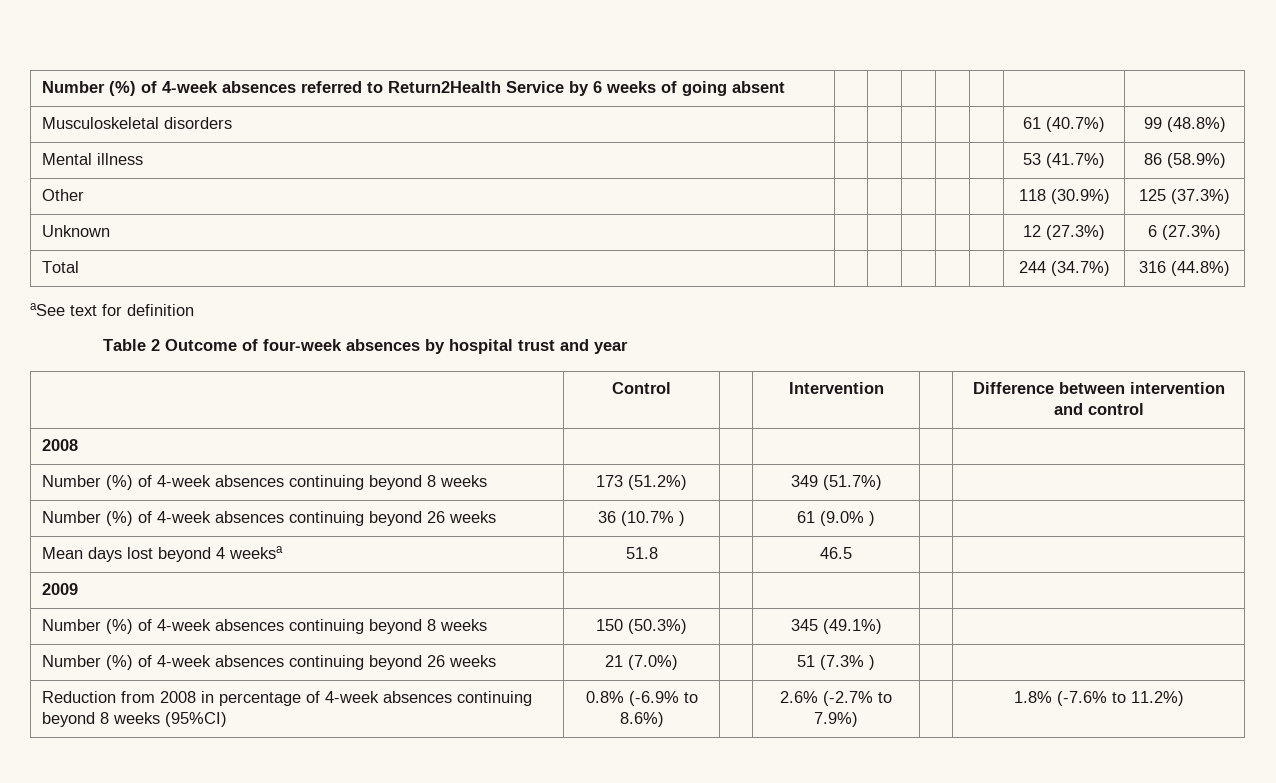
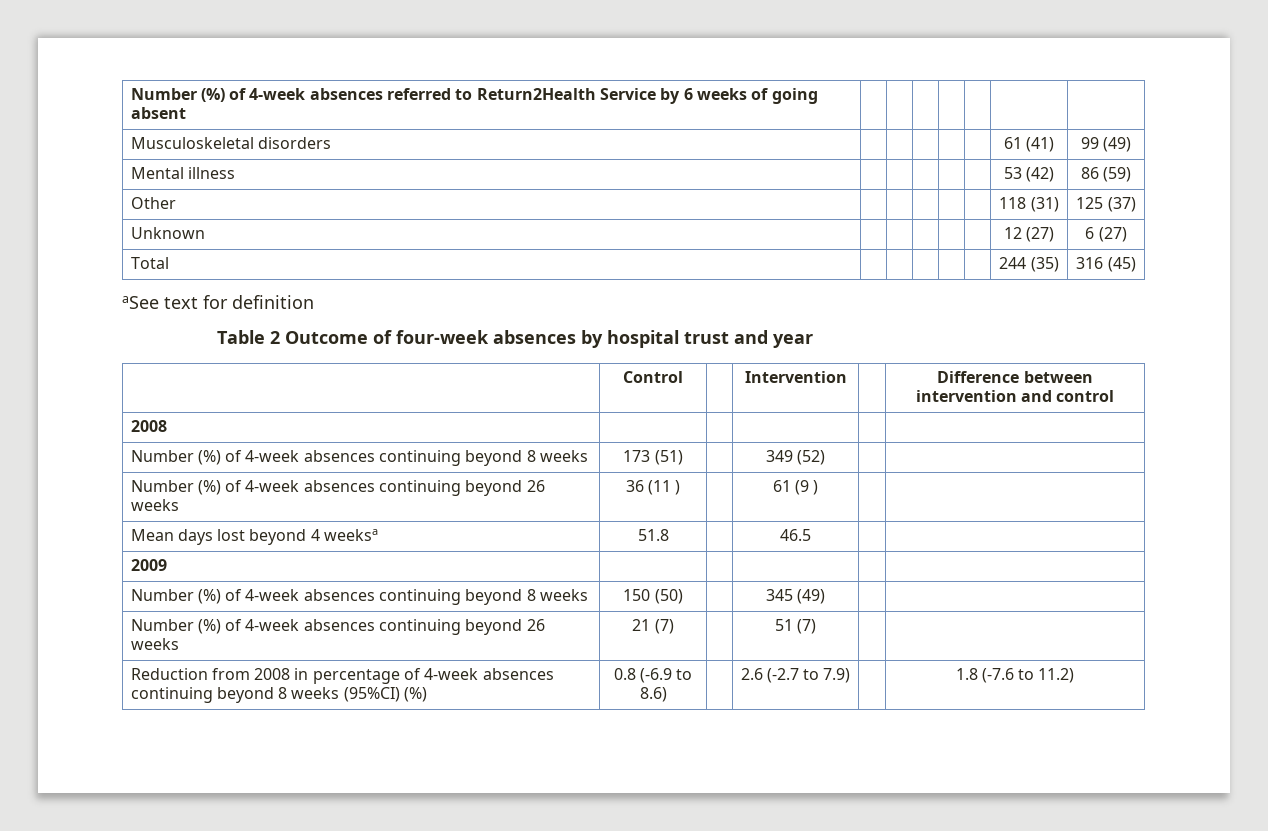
[1046,117,1105,132] (40.7%) -> [1026,137,1055,152] (41)
[1166,117,1226,132] (48.8%) -> [1103,137,1132,152] (49)
[1046,153,1105,168] (41.7%) -> [1026,167,1055,182] (42)
[1166,153,1226,168] (58.9%) -> [1103,167,1132,182] (59)
[1050,189,1110,204] (30.9%) -> [1030,197,1059,212] (31)
[1171,189,1230,204] (37.3%) -> [1107,197,1136,212] (37)
[1046,225,1105,240] [1148,225,1221,240] (27.3%) | 6 (27.3%) -> [1026,227,1055,242] [1085,227,1127,242] (27) | 6 (27)
[1050,261,1110,276] (34.7%) -> [1030,257,1059,272] (35)
[1171,261,1230,276] (44.8%) -> [1107,257,1136,272] (45)
[628,475,687,490] (51.2%) -> [654,450,683,465] (51)
[822,475,882,490] (51.7%) -> [797,450,826,465] (52)
[621,511,674,526] (10.7% -> [648,480,671,495] (11
[820,511,864,526] (9.0% -> [795,480,809,495] (9
[628,619,687,634] (50.3%) -> [654,589,683,604] (50)
[822,619,882,634] (49.1%) -> [797,589,826,604] (49)
[628,655,678,670] (7.0%) -> [654,619,674,634] (7)
[820,655,875,670] (7.3% ) -> [797,619,817,634] (7)
[585,691,698,706] [619,712,664,727] [780,691,892,706] [814,712,858,727] [1013,691,1184,706] | 0.8% (-6.9% to 8.6%) | | 2.6% (-2.7% to 7.9%) | | 1.8% (-7.6% to 11.2%) -> [404,687,428,702] [613,668,693,683] [639,687,667,702] [740,668,851,683] [955,668,1075,683] (%) | 0.8 (-6.9 to 8.6) | | 2.6 (-2.7 to 7.9) | | 1.8 (-7.6 to 11.2)

